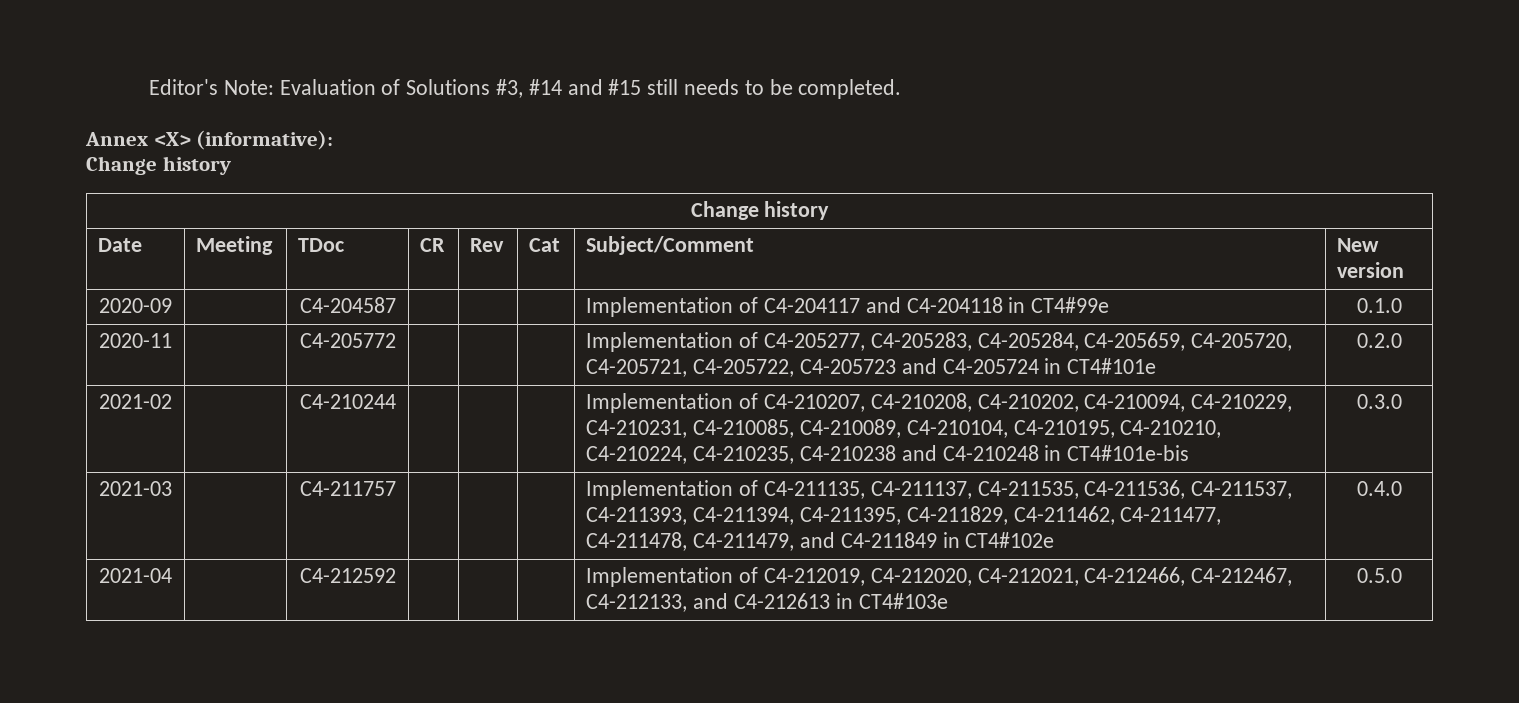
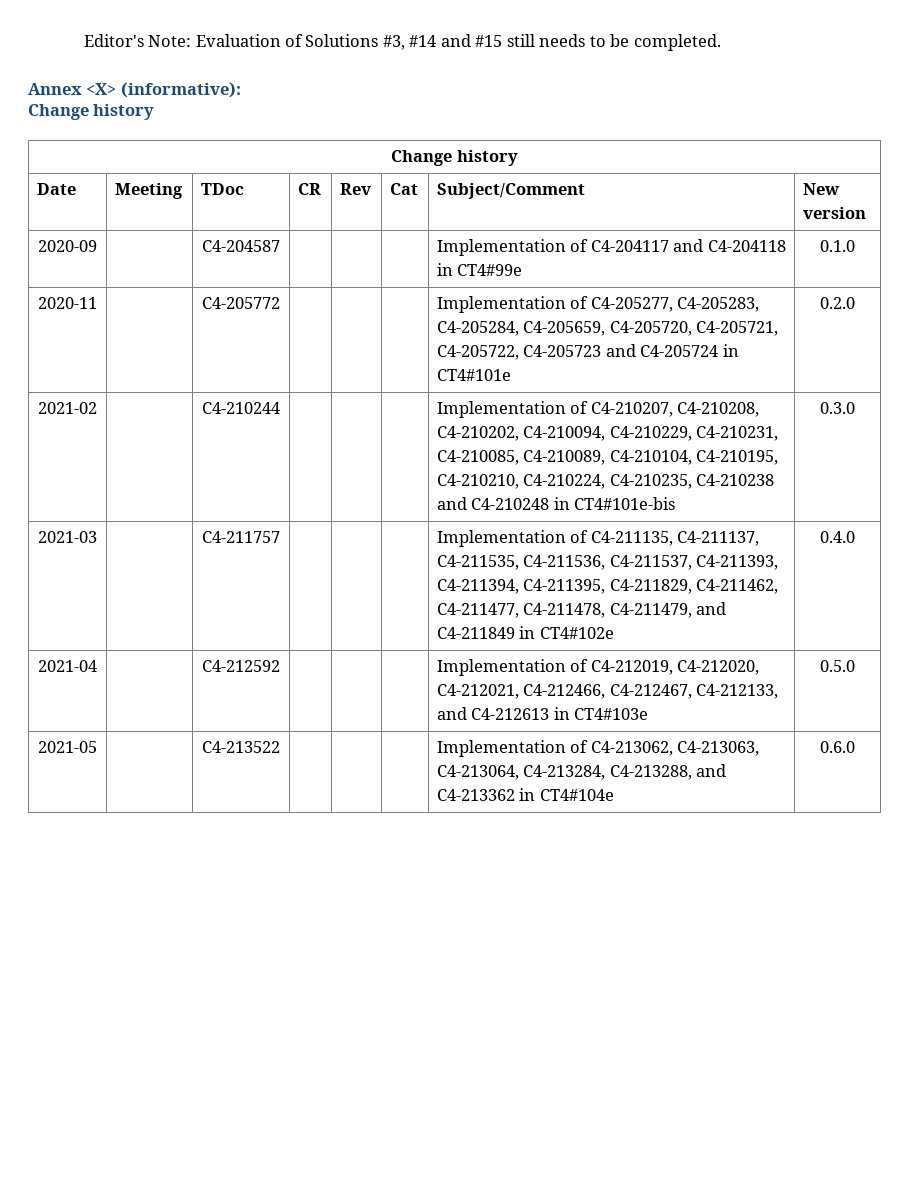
(1402, 575) none -> [38,741,97,753] [202,741,280,753] [437,740,760,757] [437,764,727,780] [437,788,614,801] [820,741,855,753] // 2021-05 | | C4-213522 | | | | Implementation of C4-213062, C4-213063, C4-213064, C4-213284, C4-213288, and C4-213362 in CT4#104e | 0.6.0

